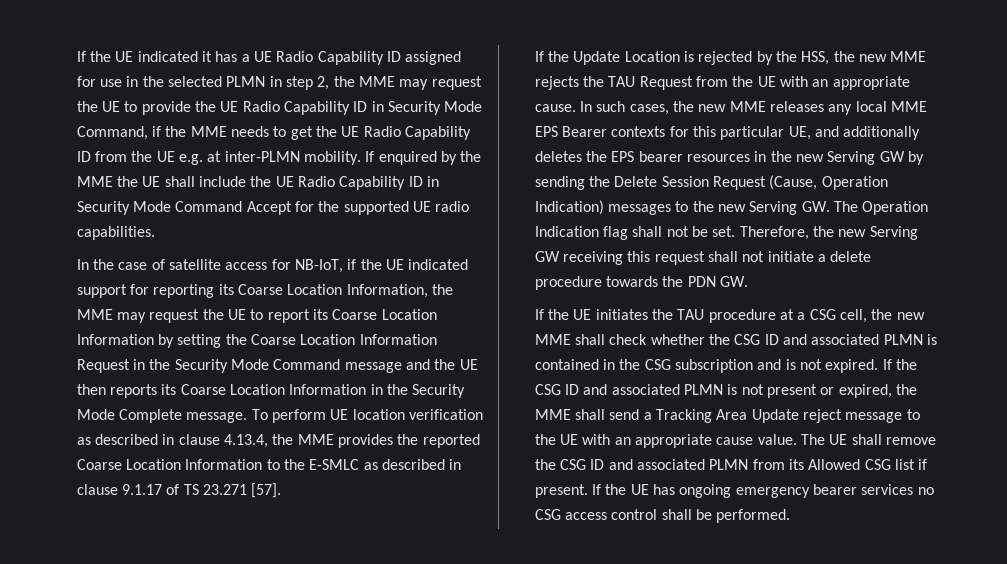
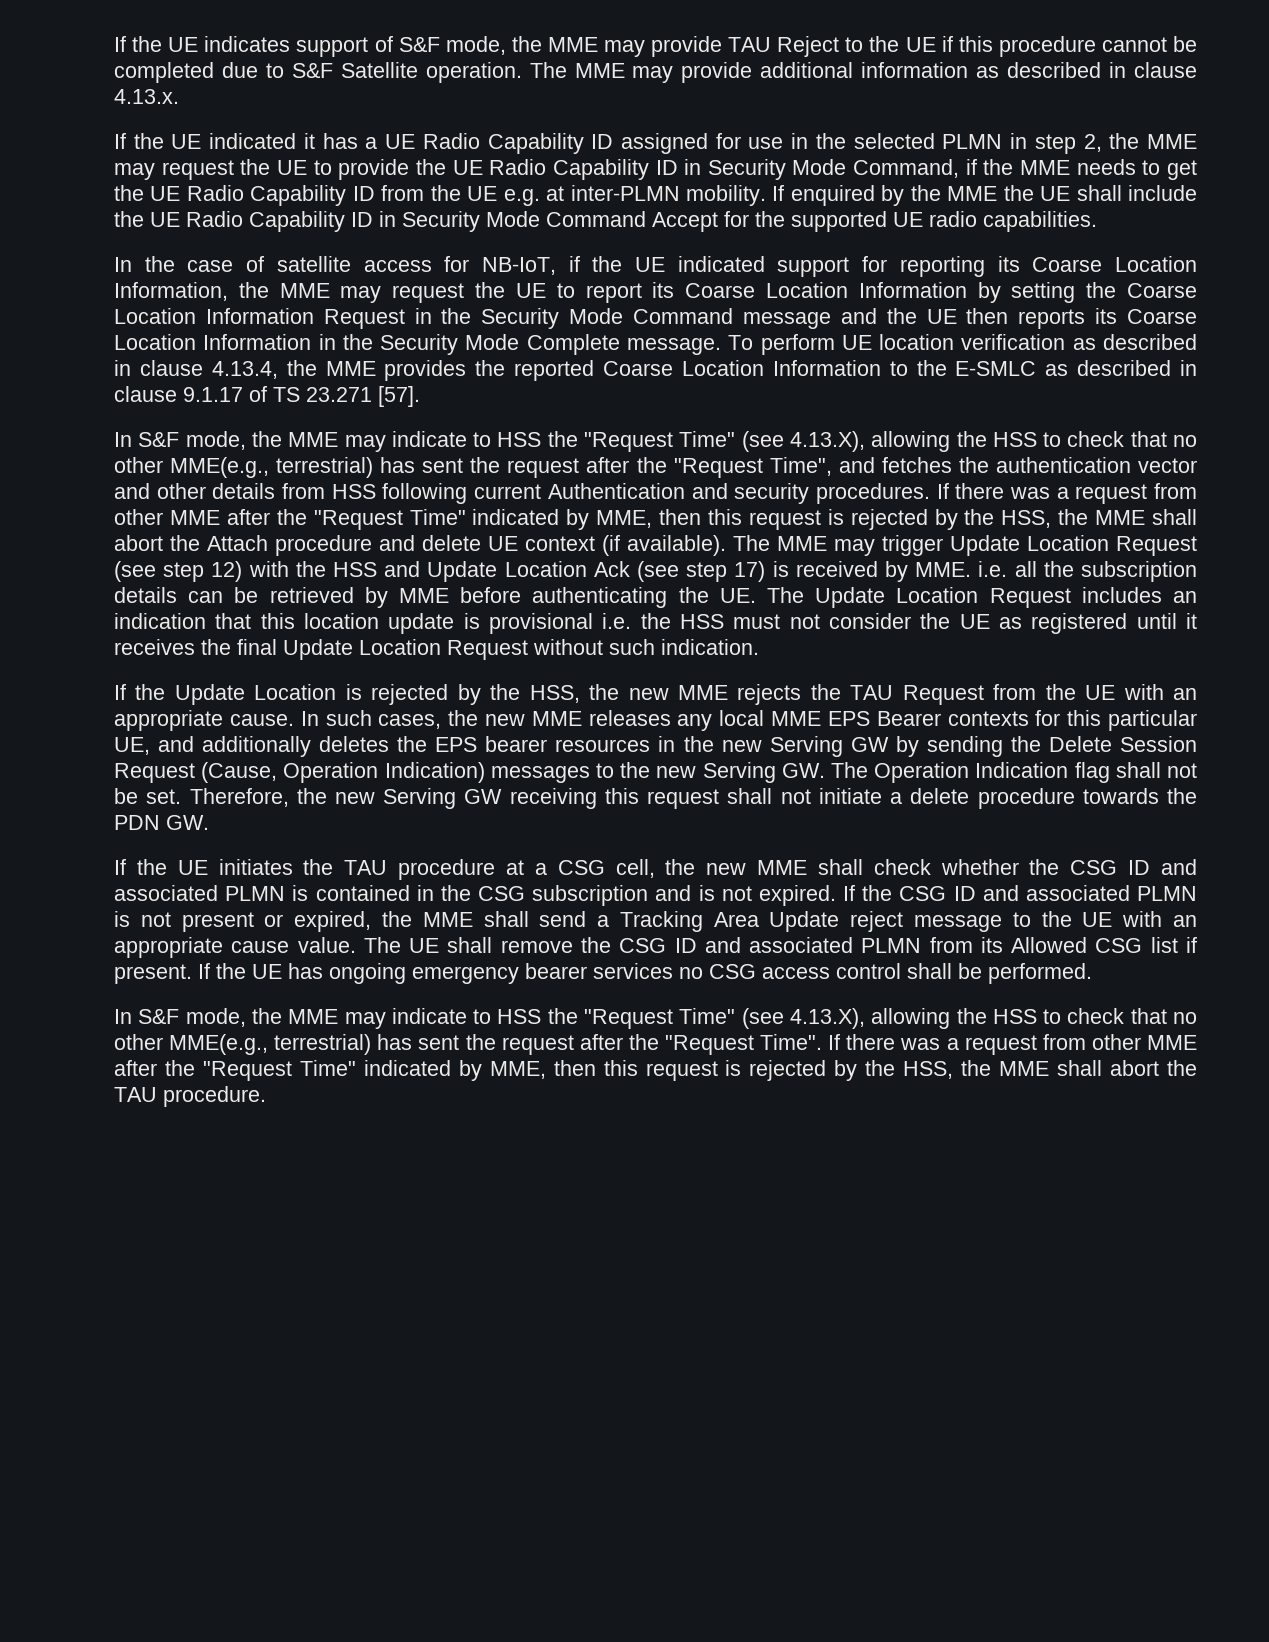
[76,51,134,62] If the UE -> [114,36,1197,57] [114,62,1198,83] [114,89,180,104] [114,133,202,149] If the UE indicates support of S&F mode, the MME may provide TAU Reject to the UE if this procedure cannot be completed due to S&F Satellite operation. The MME may provide additional information as described in clause 4.13.x. // If the UE
(282, 490) none -> [114,431,1198,452] [114,457,1198,478] [114,483,1197,504] [114,509,1198,530] [114,535,1197,556] [114,561,1198,582] [114,587,1198,608] [114,613,1198,634] [114,639,760,660] // In S&F mode, the MME may indicate to HSS the "Request Time" (see 4.13.X), allowing the HSS to check that no other MME(e.g., terrestrial) has sent the request after the "Request Time", and fetches the authentication vector and other details from HSS following current Authentication and security procedures. If there was a request from other MME after the "Request Time" indicated by MME, then this request is rejected by the HSS, the MME shall abort the Attach procedure and delete UE context (if available). The MME may trigger Update Location Request (see step 12) with the HSS and Update Location Ack (see step 17) is received by MME. i.e. all the subscription details can be retrieved by MME before authenticating the UE. The Update Location Request includes an indication that this location update is provisional i.e. the HSS must not consider the UE as registered until it receives the final Update Location Request without such indication.
(791, 516) none -> [114,1008,1198,1029] [114,1034,1197,1055] [114,1060,1198,1081] [114,1086,267,1107] // In S&F mode, the MME may indicate to HSS the "Request Time" (see 4.13.X), allowing the HSS to check that no other MME(e.g., terrestrial) has sent the request after the "Request Time". If there was a request from other MME after the "Request Time" indicated by MME, then this request is rejected by the HSS, the MME shall abort the TAU procedure.

